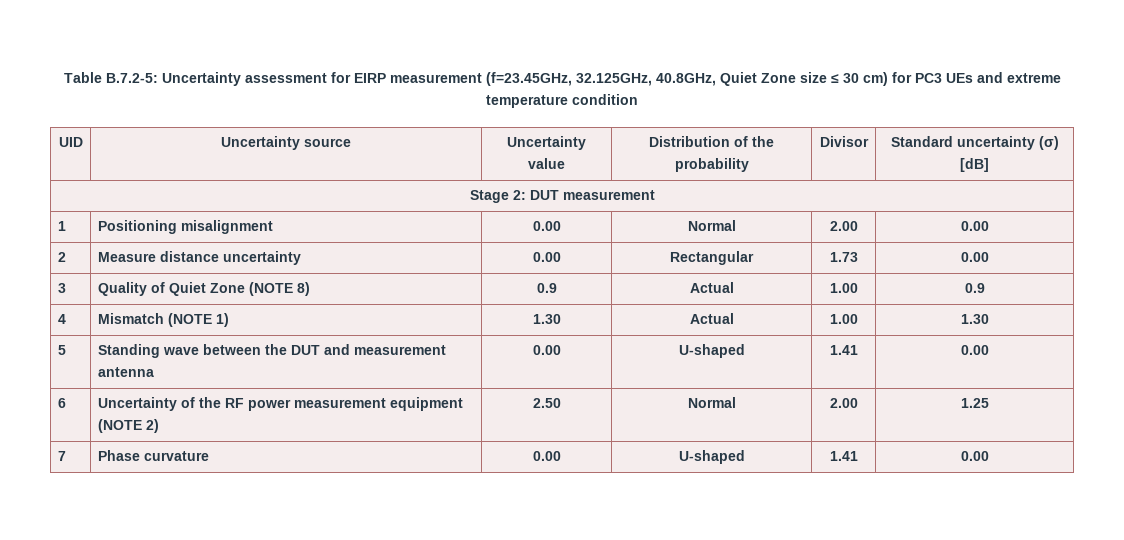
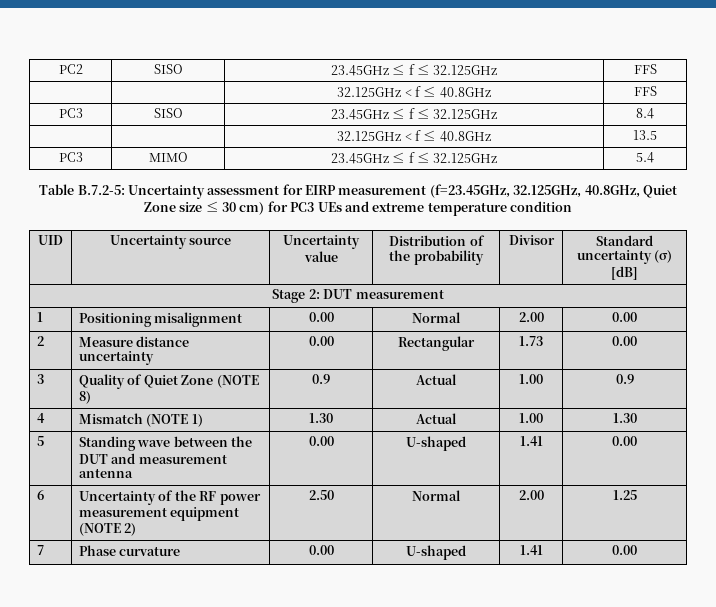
(63, 77) none -> [58,64,83,74] [153,64,183,74] [330,64,498,76] [633,64,657,74] [337,86,491,98] [633,86,657,96] [58,108,83,118] [153,108,183,118] [330,108,498,120] [636,108,654,119] [337,130,491,142] [633,130,657,140] [58,152,83,162] [148,152,188,162] [330,152,498,164] [636,152,654,163] PC2 | SISO | 23.45GHz ≤ f ≤ 32.125GHz | FFS // | | 32.125GHz < f ≤ 40.8GHz | FFS // PC3 | SISO | 23.45GHz ≤ f ≤ 32.125GHz | 8.4 // | | 32.125GHz < f ≤ 40.8GHz | 13.5 // PC3 | MIMO | 23.45GHz ≤ f ≤ 32.125GHz | 5.4 //

